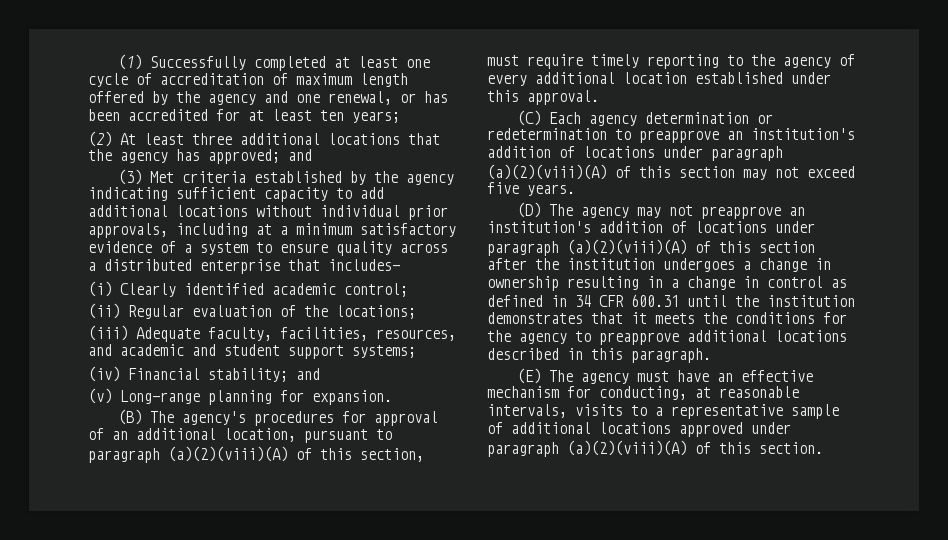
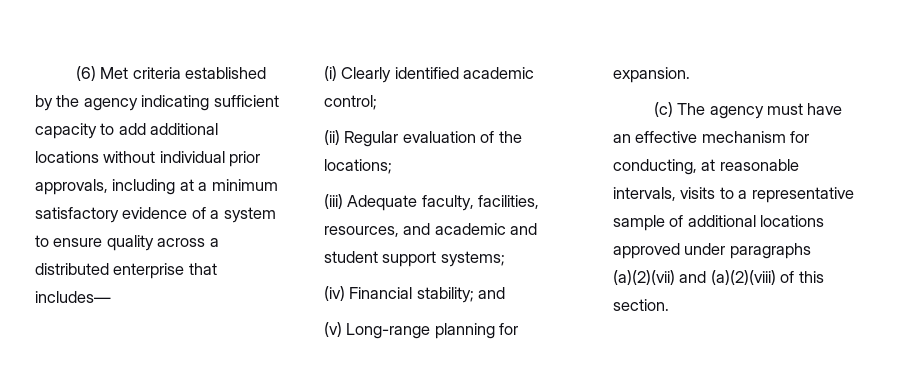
[118,54,431,71] [88,73,408,87] [88,91,448,105] [88,109,400,123] [88,131,440,147] [88,149,312,164] [118,169,143,185] (1) Successfully completed at least one cycle of accreditation of maximum length offered by the agency and one renewal, or has been accredited for at least ten years; // (2) At least three additional locations that the agency has approved; and // (3) -> [75,66,96,81] (6)
[118,409,439,426] [88,428,392,443] [88,446,424,463] [487,54,855,69] [487,72,831,86] [487,90,599,105] [517,110,774,126] [487,128,855,143] [487,146,783,161] [487,164,855,180] [487,182,575,196] [517,202,806,219] [487,221,815,233] [487,239,815,256] [487,258,831,272] [487,276,847,291] [487,294,855,307] [487,312,847,324] [487,330,847,345] [487,348,711,363] [517,368,542,384] (B) The agency's procedures for approval of an additional location, pursuant to paragraph (a)(2)(viii)(A) of this section, must require timely reporting to the agency of every additional location established under this approval. // (C) Each agency determination or redetermination to preapprove an institution's addition of locations under paragraph (a)(2)(viii)(A) of this section may not exceed five years. // (D) The agency may not preapprove an institution's addition of locations under paragraph (a)(2)(viii)(A) of this section after the institution undergoes a change in ownership resulting in a change in control as defined in 34 CFR 600.31 until the institution demonstrates that it meets the conditions for the agency to preapprove additional locations described in this paragraph. // (E) -> [653,102,673,117] (c)
[487,440,687,457] paragraph (a)(2)(viii)(A) -> [729,243,811,259] [613,270,776,285] paragraphs (a)(2)(vii) and (a)(2)(viii)

